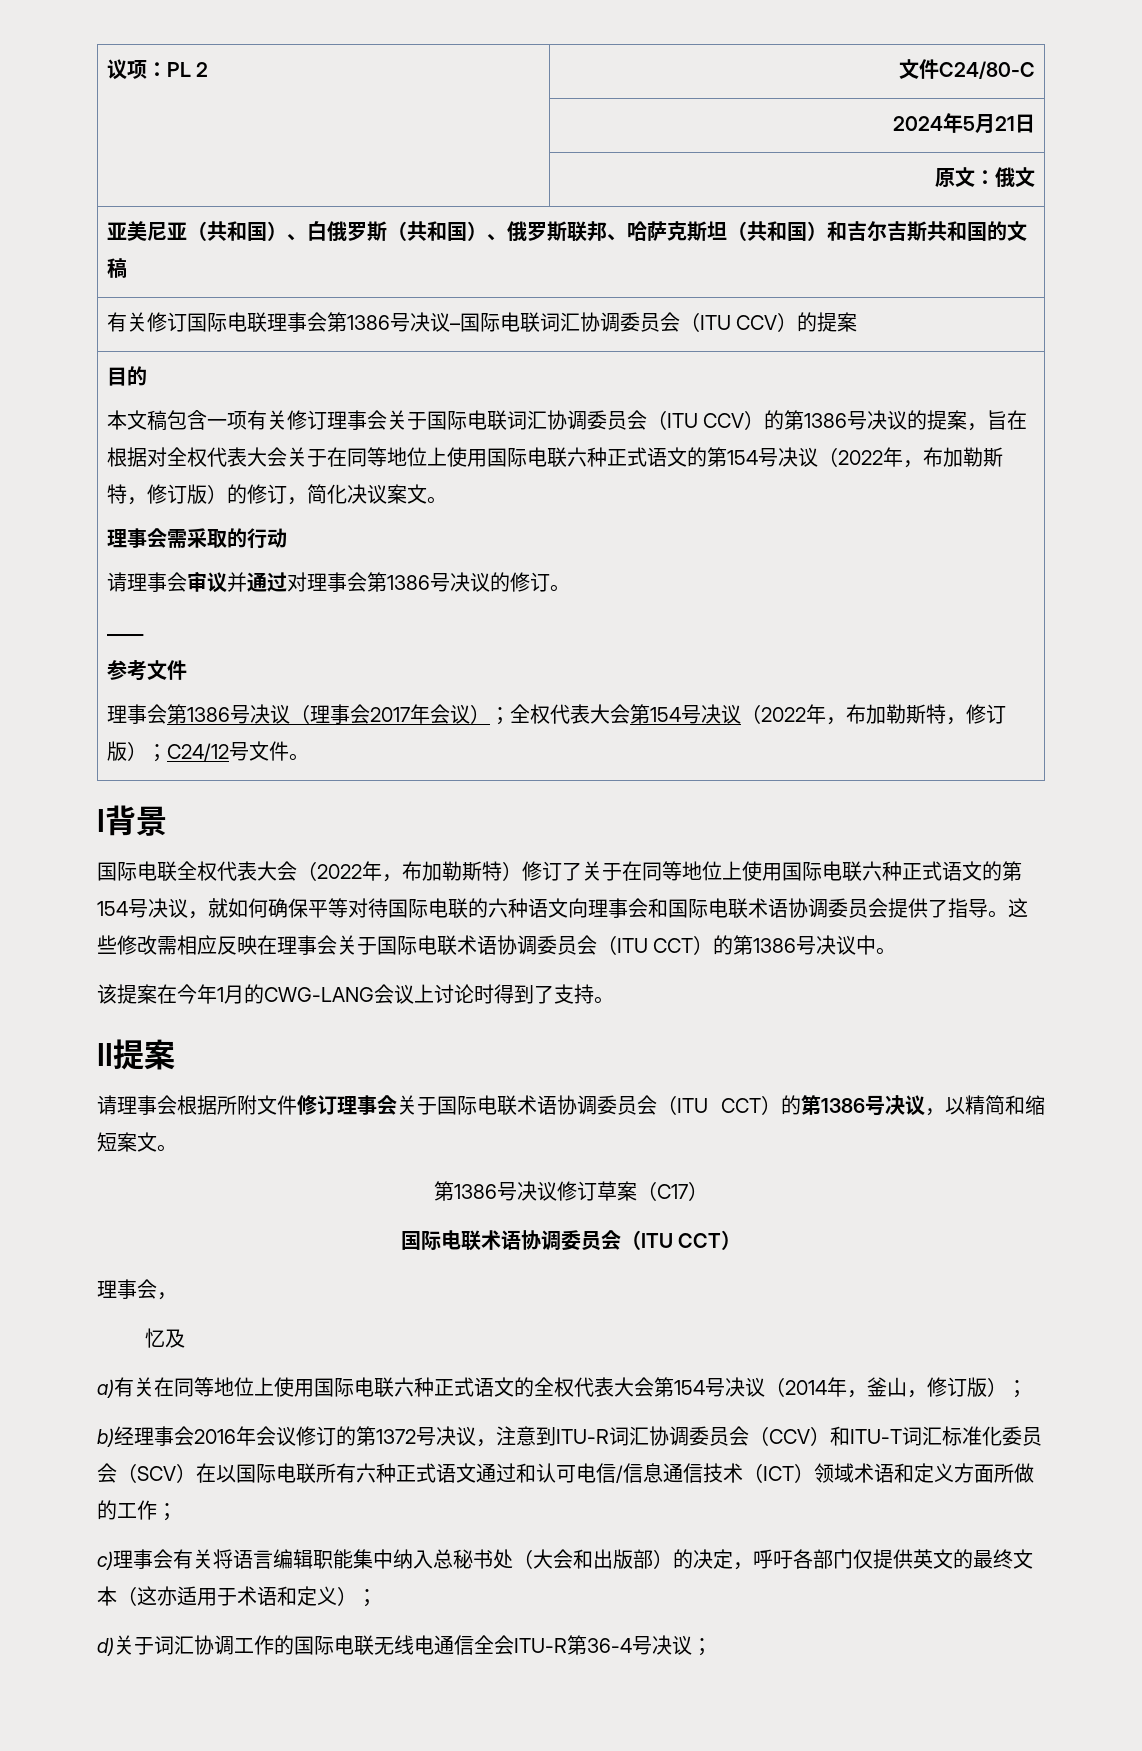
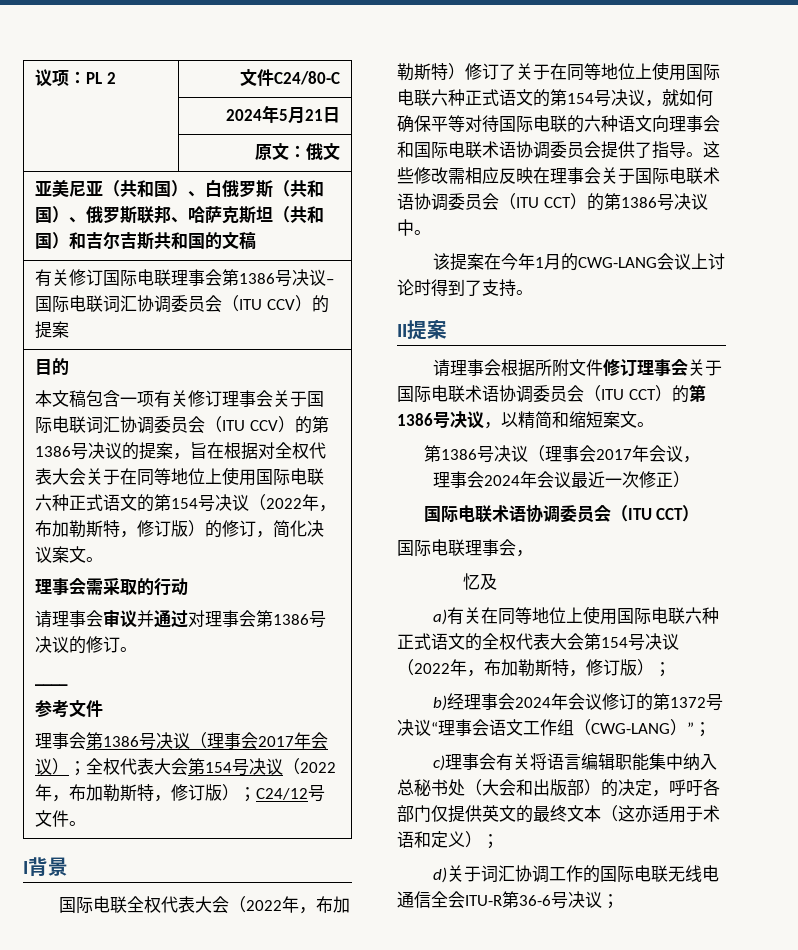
[557,1181,688,1201] 修订草案（C17 -> [527,445,700,463] [433,471,673,488] （理事会2017年会议， // 理事会2024年会议最近一次修正
(742, 1240) none -> [397,539,465,557] 国际电联
[785,1377,907,1398] 2014年，釜山 -> [414,659,569,677] 2022年，布加勒斯特
[194,1429,236,1444] 2016 -> [515,697,552,708] 2024
[476,1426,1042,1447] [97,1463,1034,1484] [97,1500,157,1520] ，注意到ITU-R词汇协调委员会（CCV）和ITU-T词汇标准化委员会（SCV）在以国际电联所有六种正式语文通过和认可电信/信息通信技术（ICT）领域术语和定义方面所做的工作 -> [431,719,694,736] “理事会语文工作组（CWG-LANG）”
[587,1638,632,1653] 36-4 -> [519,895,551,906] 36-6

